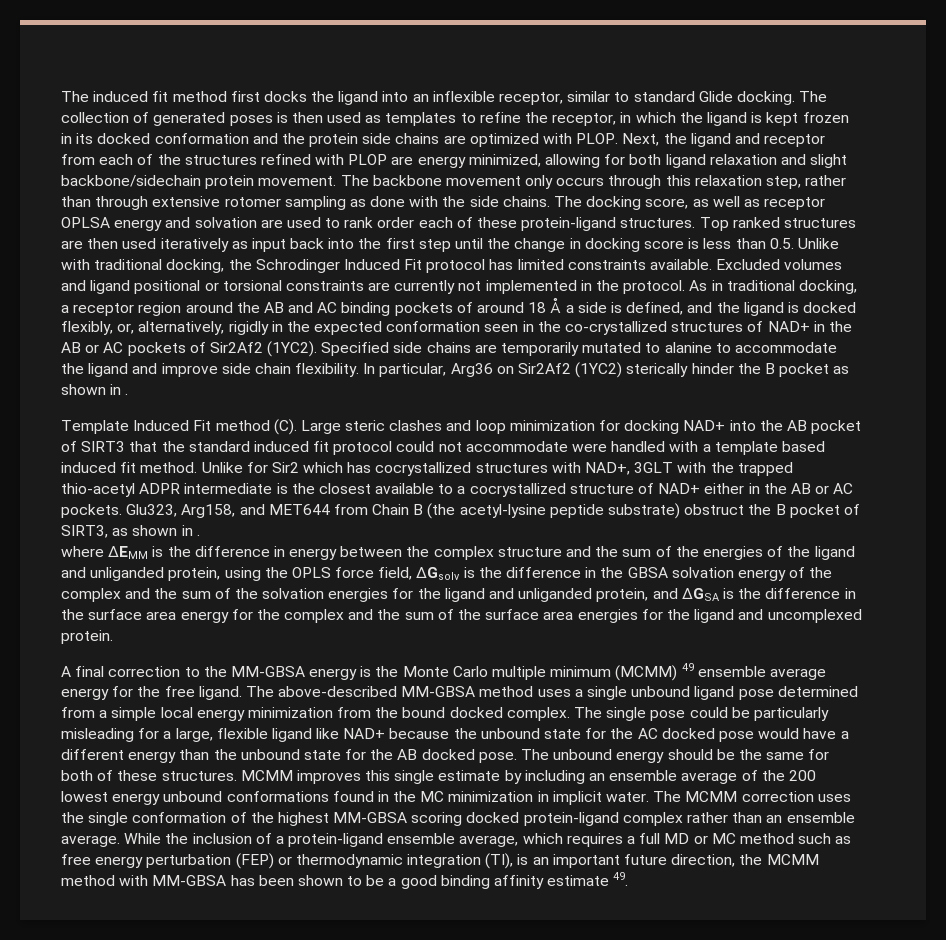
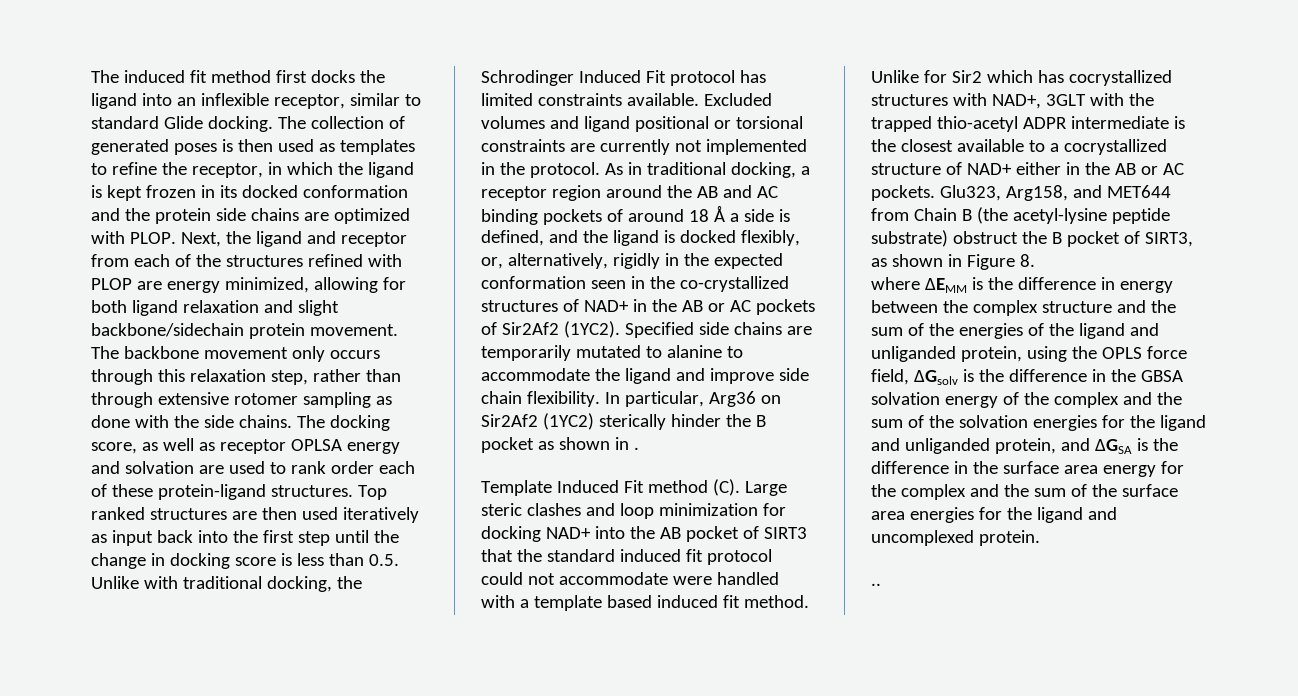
[196,534,200,536] . -> [966,254,1035,270] Figure 8.
[61,663,826,681] [61,686,858,700] [61,707,829,721] [61,728,849,742] [61,749,830,763] [61,770,816,784] [61,791,851,805] [61,812,855,826] [61,833,852,847] [61,853,819,869] [61,872,629,889] A final correction to the MM-GBSA energy is the Monte Carlo multiple minimum (MCMM) 49 ensemble average energy for the free ligand. The above-described MM-GBSA method uses a single unbound ligand pose determined from a simple local energy minimization from the bound docked complex. The single pose could be particularly misleading for a large, flexible ligand like NAD+ because the unbound state for the AC docked pose would have a different energy than the unbound state for the AB docked pose. The unbound energy should be the same for both of these structures. MCMM improves this single estimate by including an ensemble average of the 200 lowest energy unbound conformations found in the MC minimization in implicit water. The MCMM correction uses the single conformation of the highest MM-GBSA scoring docked protein-ligand complex rather than an ensemble average. While the inclusion of a protein-ligand ensemble average, which requires a full MD or MC method such as free energy perturbation (FEP) or thermodynamic integration (TI), is an important future direction, the MCMM method with MM-GBSA has been shown to be a good binding affinity estimate 49. -> [871,583,881,586] ..

